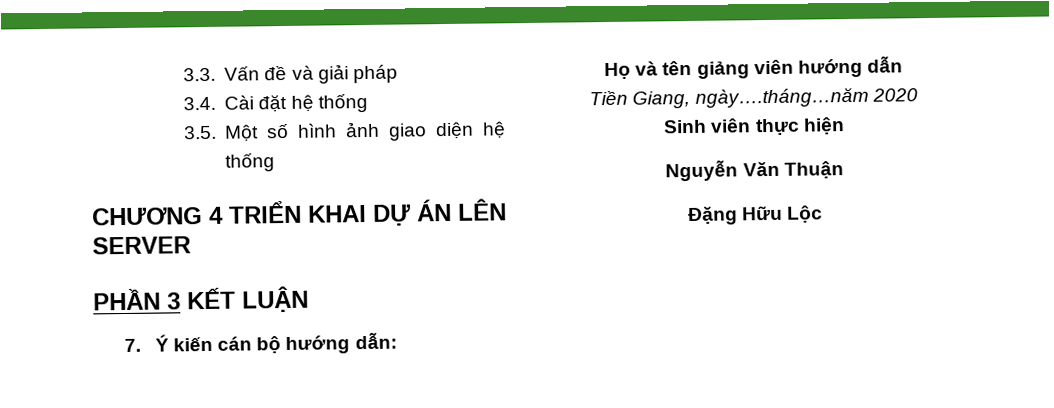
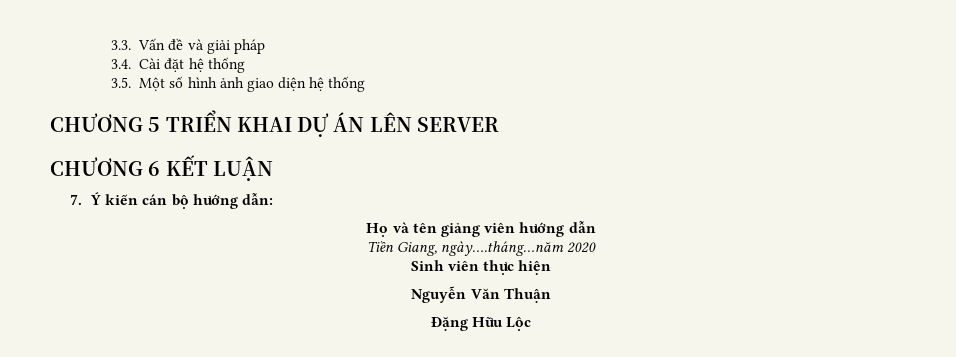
[209,206,224,224] 4 -> [148,117,161,132] 5
[93,288,181,311] PHẦN 3 -> [50,157,161,176] CHƯƠNG 6

